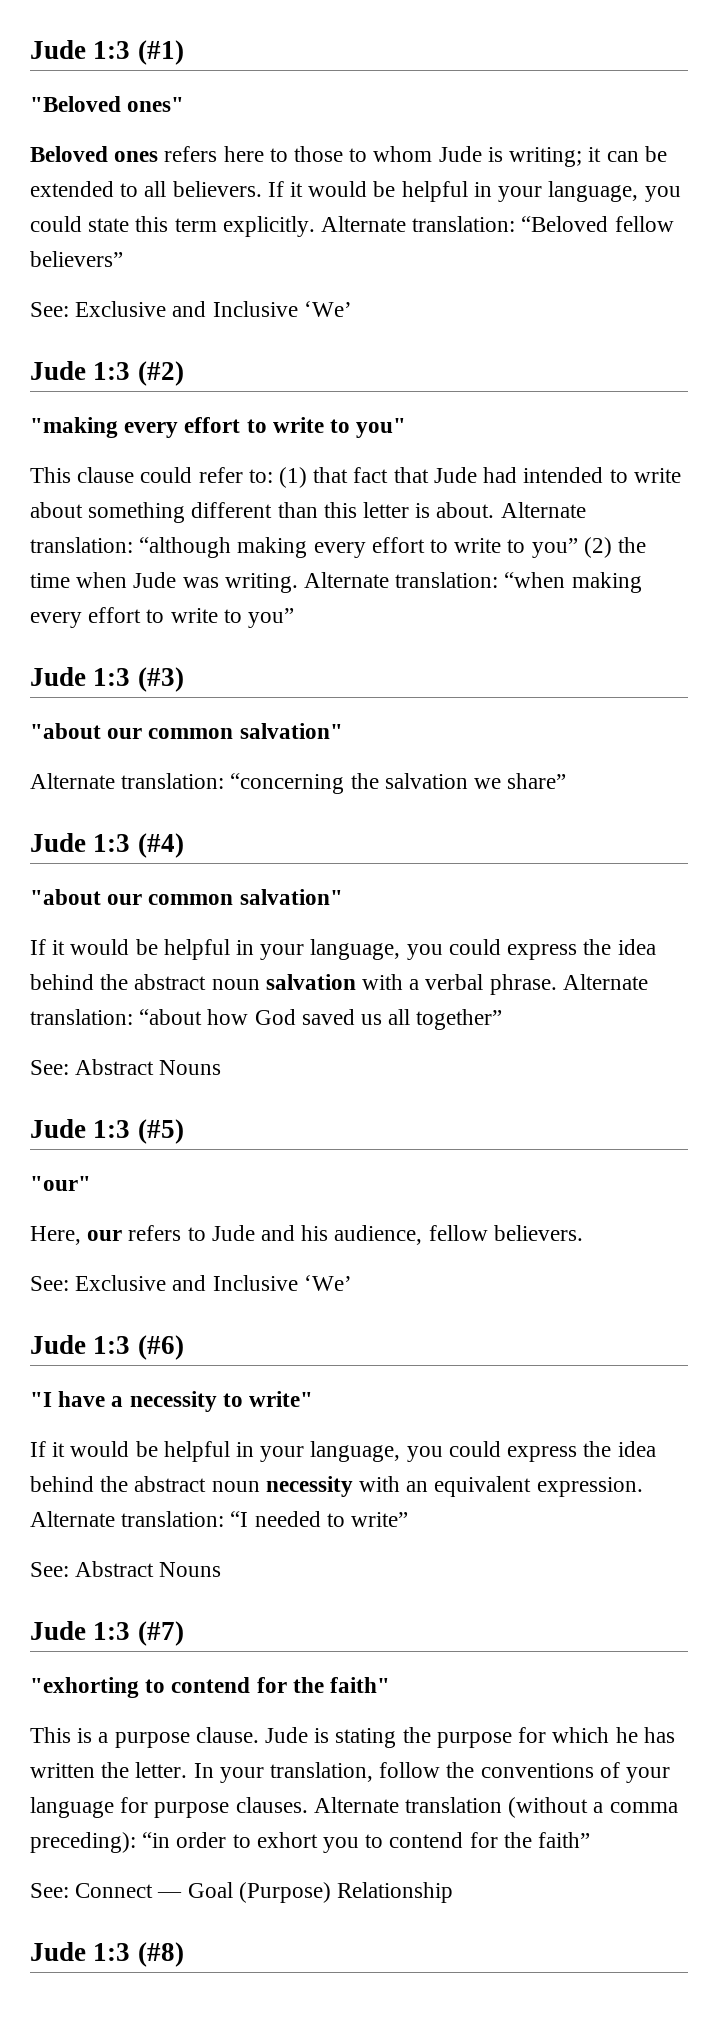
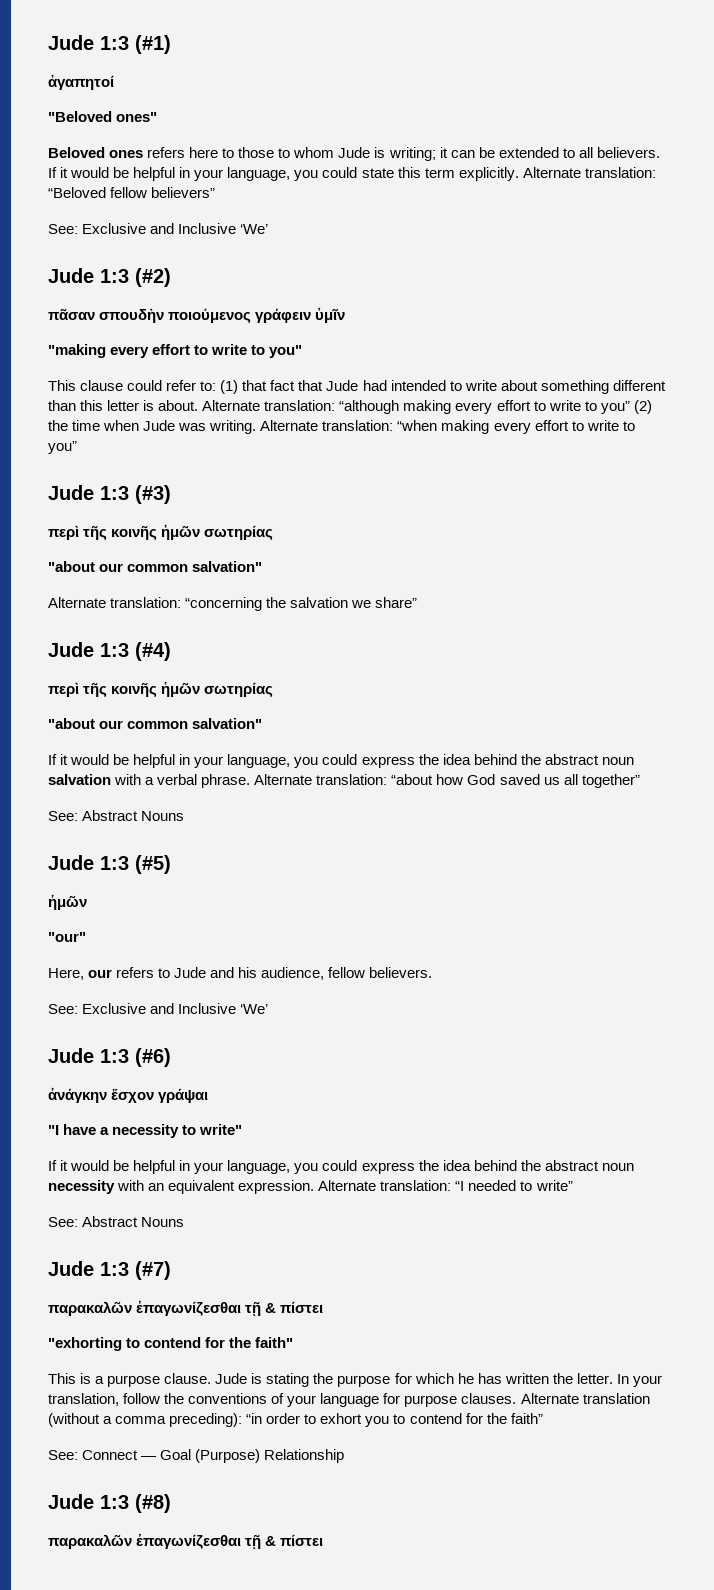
(184, 52) none -> [48,74,114,90] // ἀγαπητοί
(184, 373) none -> [48,307,346,323] // πᾶσαν σπουδὴν ποιούμενος γράφειν ὑμῖν
(184, 679) none -> [48,524,274,540] // περὶ τῆς κοινῆς ἡμῶν σωτηρίας
(184, 845) none -> [48,681,274,697] // περὶ τῆς κοινῆς ἡμῶν σωτηρίας
(184, 1131) none -> [48,894,87,910] // ἡμῶν
(184, 1347) none -> [48,1087,209,1103] // ἀνάγκην ἔσχον γράψαι
(184, 1633) none -> [48,1300,324,1316] // παρακαλῶν ἐπαγωνίζεσθαι τῇ & πίστει
(184, 1954) none -> [48,1533,324,1549] // παρακαλῶν ἐπαγωνίζεσθαι τῇ & πίστει

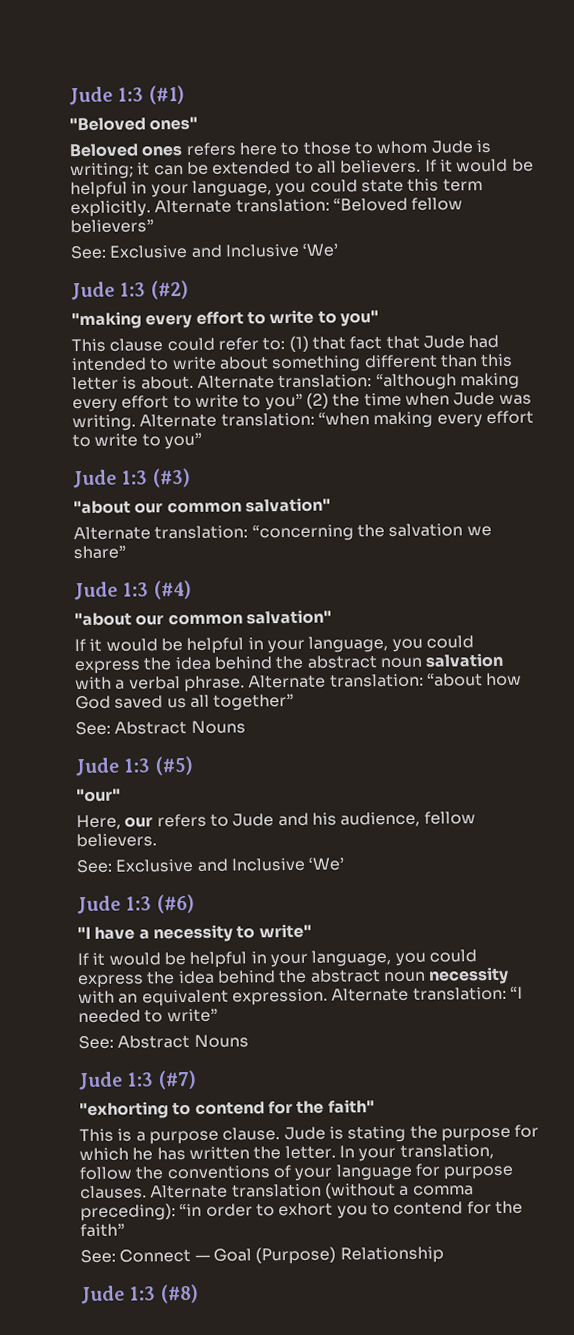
[48,74,114,90] // ἀγαπητοί -> (185, 94) none
[48,307,346,323] // πᾶσαν σπουδὴν ποιούμενος γράφειν ὑμῖν -> (189, 289) none
[48,524,274,540] // περὶ τῆς κοινῆς ἡμῶν σωτηρίας -> (191, 477) none
[48,681,274,697] // περὶ τῆς κοινῆς ἡμῶν σωτηρίας -> (192, 589) none
[48,894,87,910] // ἡμῶν -> (194, 765) none
[48,1087,209,1103] // ἀνάγκην ἔσχον γράψαι -> (195, 903) none
[48,1300,324,1316] // παρακαλῶν ἐπαγωνίζεσθαι τῇ & πίστει -> (197, 1079) none
[48,1533,324,1549] // παρακαλῶν ἐπαγωνίζεσθαι τῇ & πίστει -> (199, 1293) none

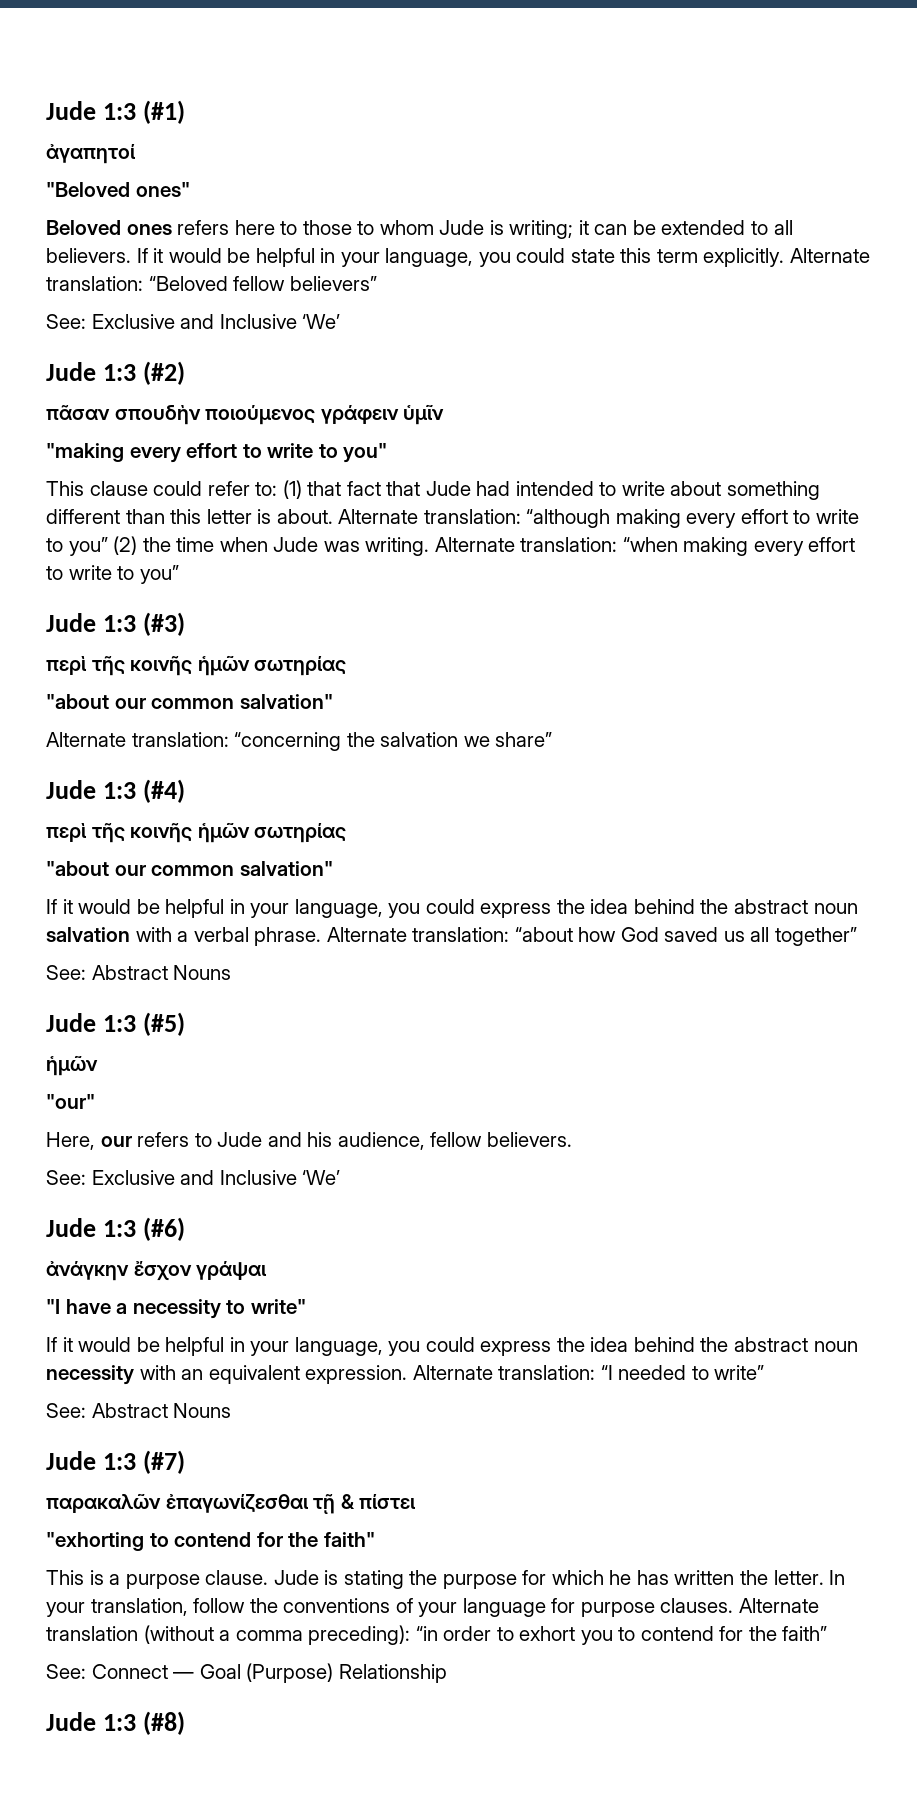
(185, 94) none -> [46,144,136,164] // ἀγαπητοί
(189, 289) none -> [46,404,445,425] // πᾶσαν σπουδὴν ποιούμενος γράφειν ὑμῖν
(191, 477) none -> [46,655,347,676] // περὶ τῆς κοινῆς ἡμῶν σωτηρίας
(192, 589) none -> [46,822,347,843] // περὶ τῆς κοινῆς ἡμῶν σωτηρίας
(194, 765) none -> [46,1055,98,1076] // ἡμῶν
(195, 903) none -> [46,1261,268,1281] // ἀνάγκην ἔσχον γράψαι
(197, 1079) none -> [46,1493,417,1514] // παρακαλῶν ἐπαγωνίζεσθαι τῇ & πίστει

